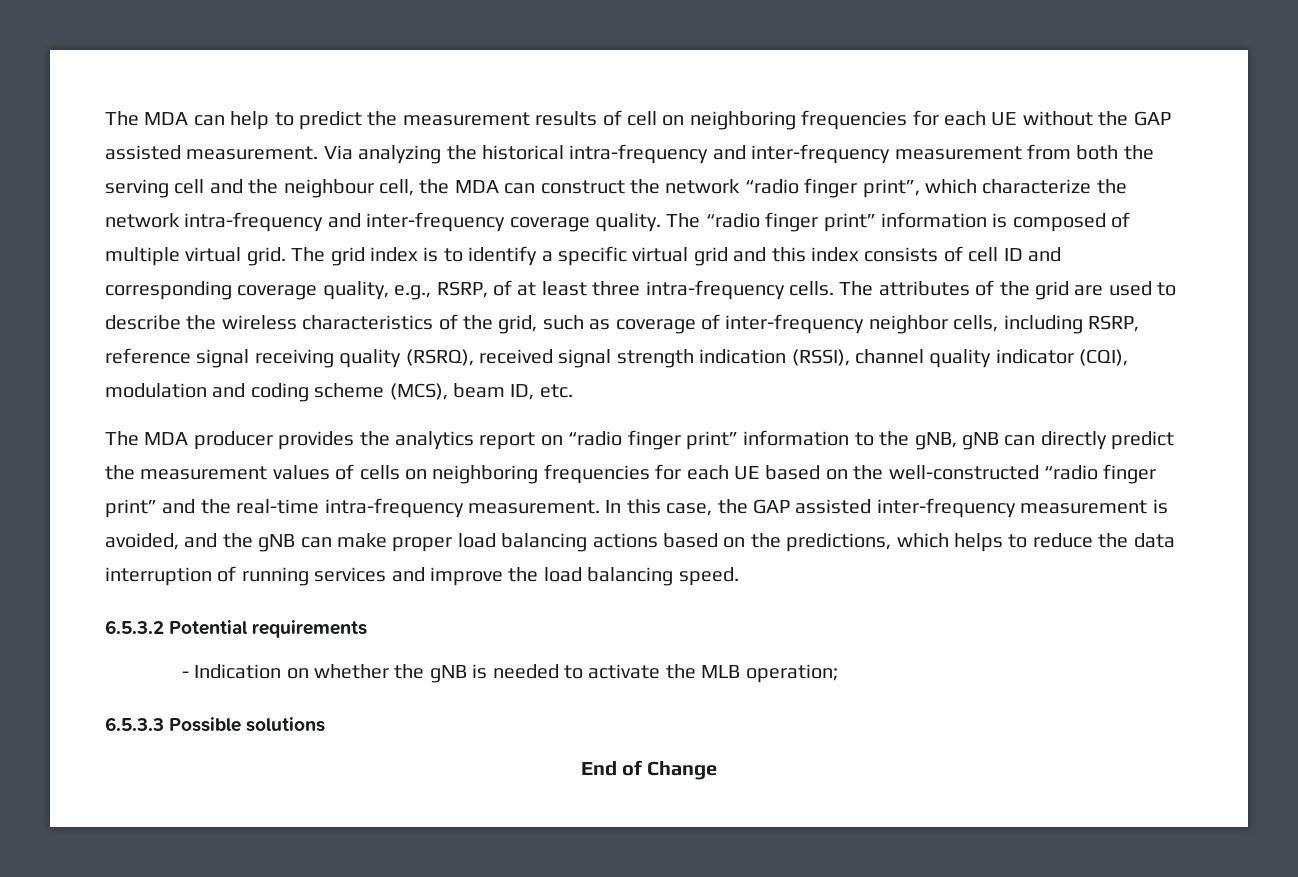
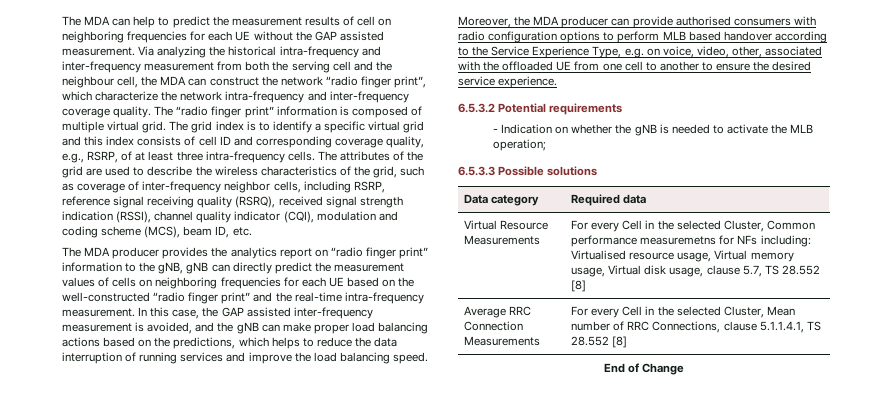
(739, 576) none -> [458,16,816,28] [458,31,827,43] [458,46,823,58] [458,61,812,71] [458,76,558,88] Moreover, the MDA producer can provide authorised consumers with radio configuration options to perform MLB based handover according to the Service Experience Type, e.g. on voice, video, other, associated with the offloaded UE from one cell to another to ensure the desired service experience.
(326, 724) none -> [464,194,540,206] [571,194,647,206] [464,220,549,230] [464,235,541,245] [571,220,815,232] [571,235,811,247] [571,250,794,262] [571,265,820,277] [571,280,587,292] [464,306,532,318] [464,321,524,331] [464,336,541,346] [571,306,795,318] [571,321,821,333] [571,336,628,348] // Data category | Required data // Virtual Resource Measurements | For every Cell in the selected Cluster, Common performance measuremetns for NFs including: Virtualised resource usage, Virtual memory usage, Virtual disk usage, clause 5.7, TS 28.552 [8] // Average RRC Connection Measurements | For every Cell in the selected Cluster, Mean number of RRC Connections, clause 5.1.1.4.1, TS 28.552 [8]

